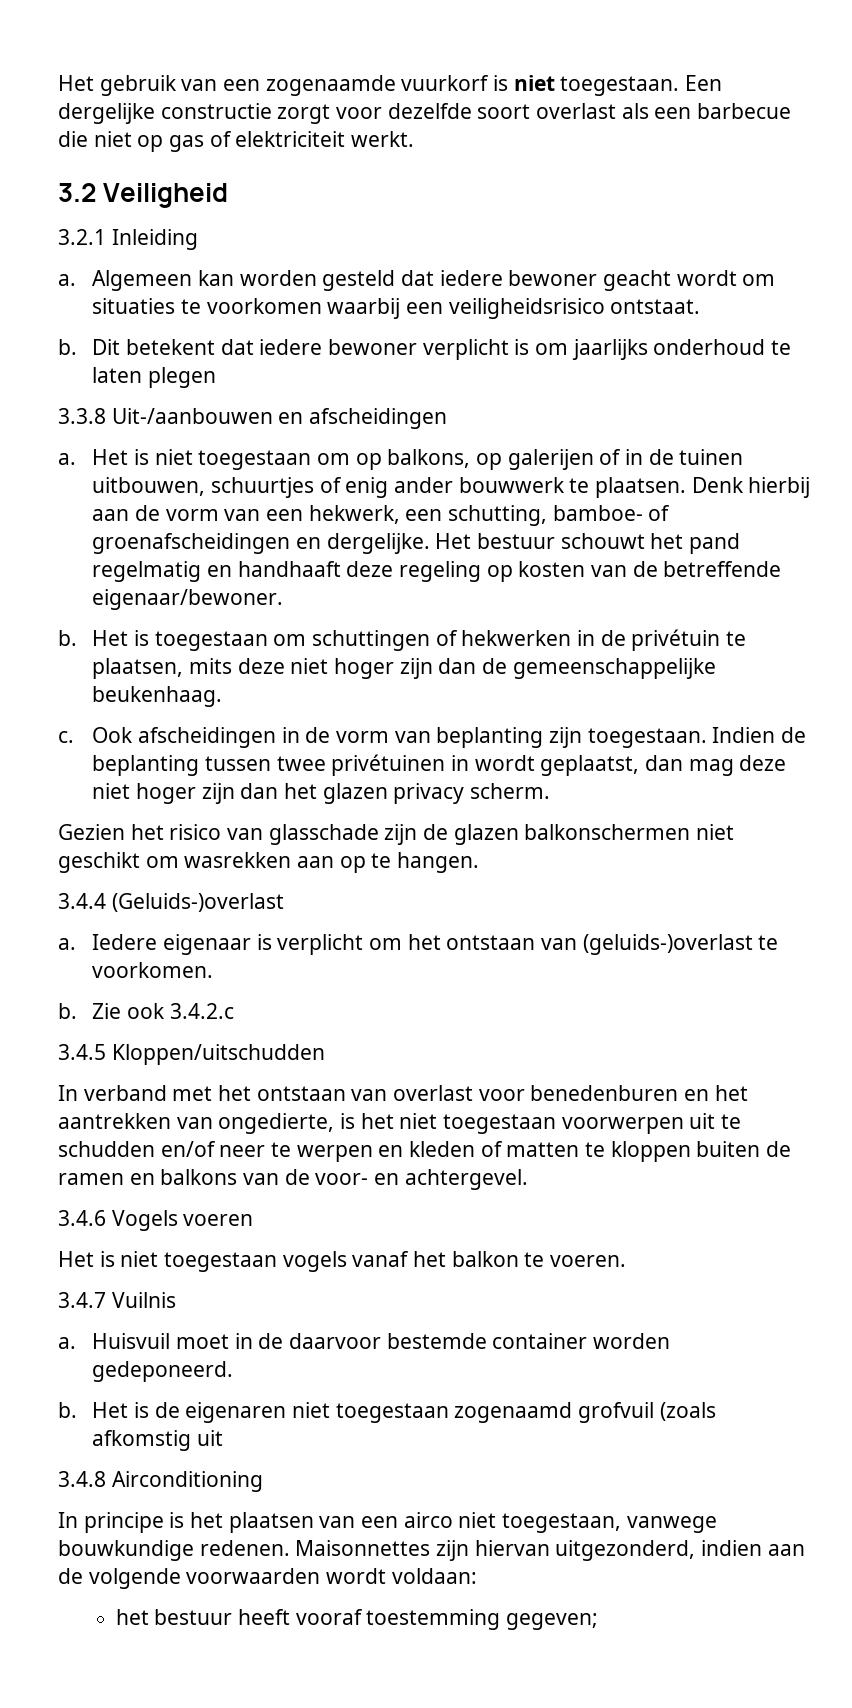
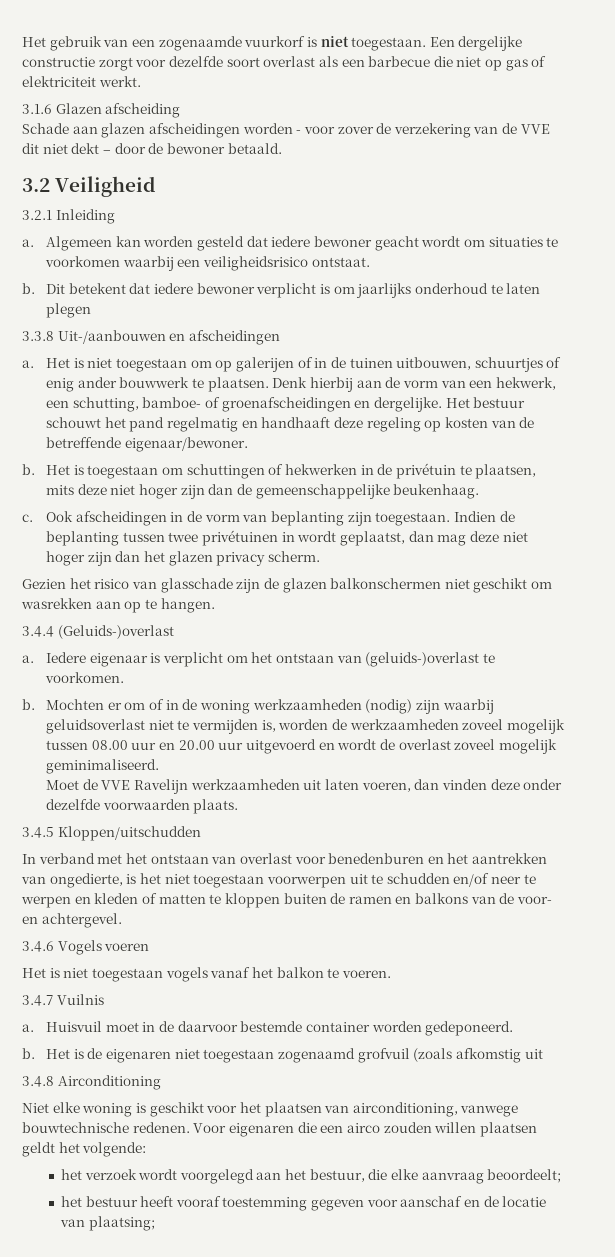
(415, 139) none -> [22,103,181,118] [22,123,550,138] [22,143,282,154] // 3.1.6 Glazen afscheiding // Schade aan glazen afscheidingen worden - voor zover de verzekering van de VVE dit niet dekt – door de bewoner betaald.
[387,449,503,470] balkons, op -> (233, 366) none
[92,1003,234,1019] Zie ook 3.4.2.c -> [46,699,494,714] [46,719,565,734] [46,739,557,754] [46,759,160,774] [46,779,563,794] [46,799,239,814] Mochten er om of in de woning werkzaamheden (nodig) zijn waarbij geluidsoverlast niet te vermijden is, worden de werkzaamheden zoveel mogelijk tussen 08.00 uur en 20.00 uur uitgevoerd en wordt de overlast zoveel mogelijk geminimaliseerd. // Moet de VVE Ravelijn werkzaamheden uit laten voeren, dan vinden deze onder dezelfde voorwaarden plaats.
[58,1512,717,1533] [58,1540,805,1561] [58,1568,477,1589] In principe is het plaatsen van een airco niet toegestaan, vanwege bouwkundige redenen. Maisonnettes zijn hiervan uitgezonderd, indien aan de volgende voorwaarden wordt voldaan: -> [22,1102,519,1117] [22,1122,537,1137] [22,1142,147,1157] [60,1169,562,1184] Niet elke woning is geschikt voor het plaatsen van airconditioning, vanwege bouwtechnische redenen. Voor eigenaren die een airco zouden willen plaatsen geldt het volgende: // het verzoek wordt voorgelegd aan het bestuur, die elke aanvraag beoordeelt;
[505,1613,598,1630] gegeven; -> [311,1196,547,1211] [59,1216,155,1231] gegeven voor aanschaf en de locatie van plaatsing;

